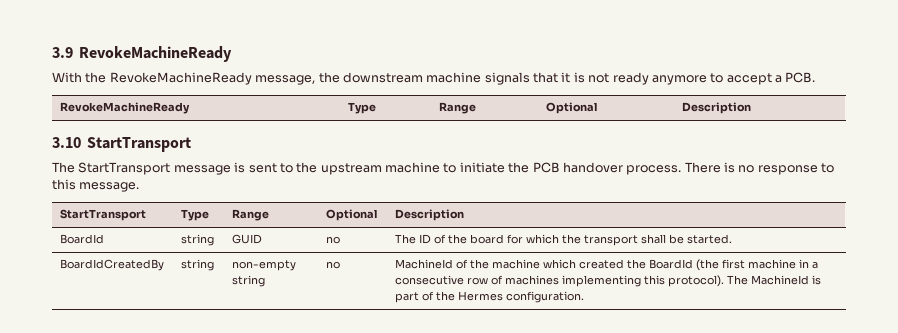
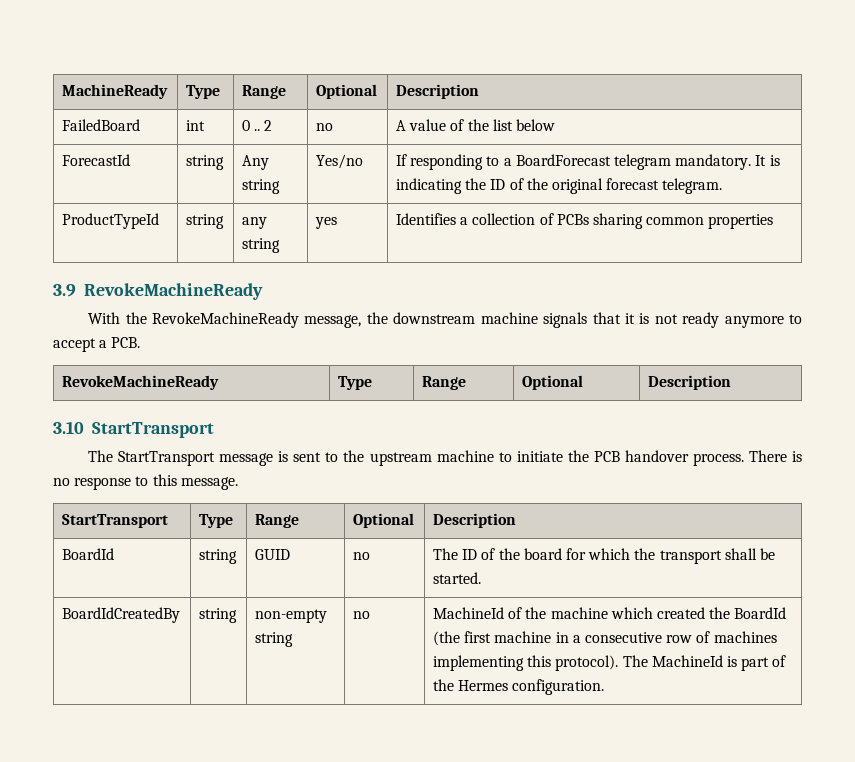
(52, 52) none -> [62,84,169,99] [186,85,221,99] [242,85,287,99] [316,84,378,99] [396,84,480,99] [62,119,141,131] [186,120,206,131] [242,120,273,131] [316,123,334,131] [396,119,555,131] [62,154,131,166] [186,155,225,170] [242,155,270,170] [242,179,281,194] [316,154,364,169] [396,154,780,170] [396,178,723,194] [62,213,160,229] [186,214,225,229] [242,217,268,229] [242,238,281,253] [315,217,338,229] [396,213,774,229] MachineReady | Type | Range | Optional | Description // FailedBoard | int | 0 .. 2 | no | A value of the list below // ForecastId | string | Any string | Yes/no | If responding to a BoardForecast telegram mandatory. It is indicating the ID of the original forecast telegram. // ProductTypeId | string | any string | yes | Identifies a collection of PCBs sharing common properties //

